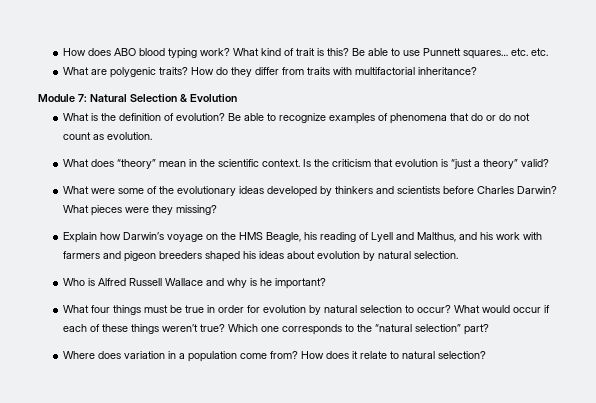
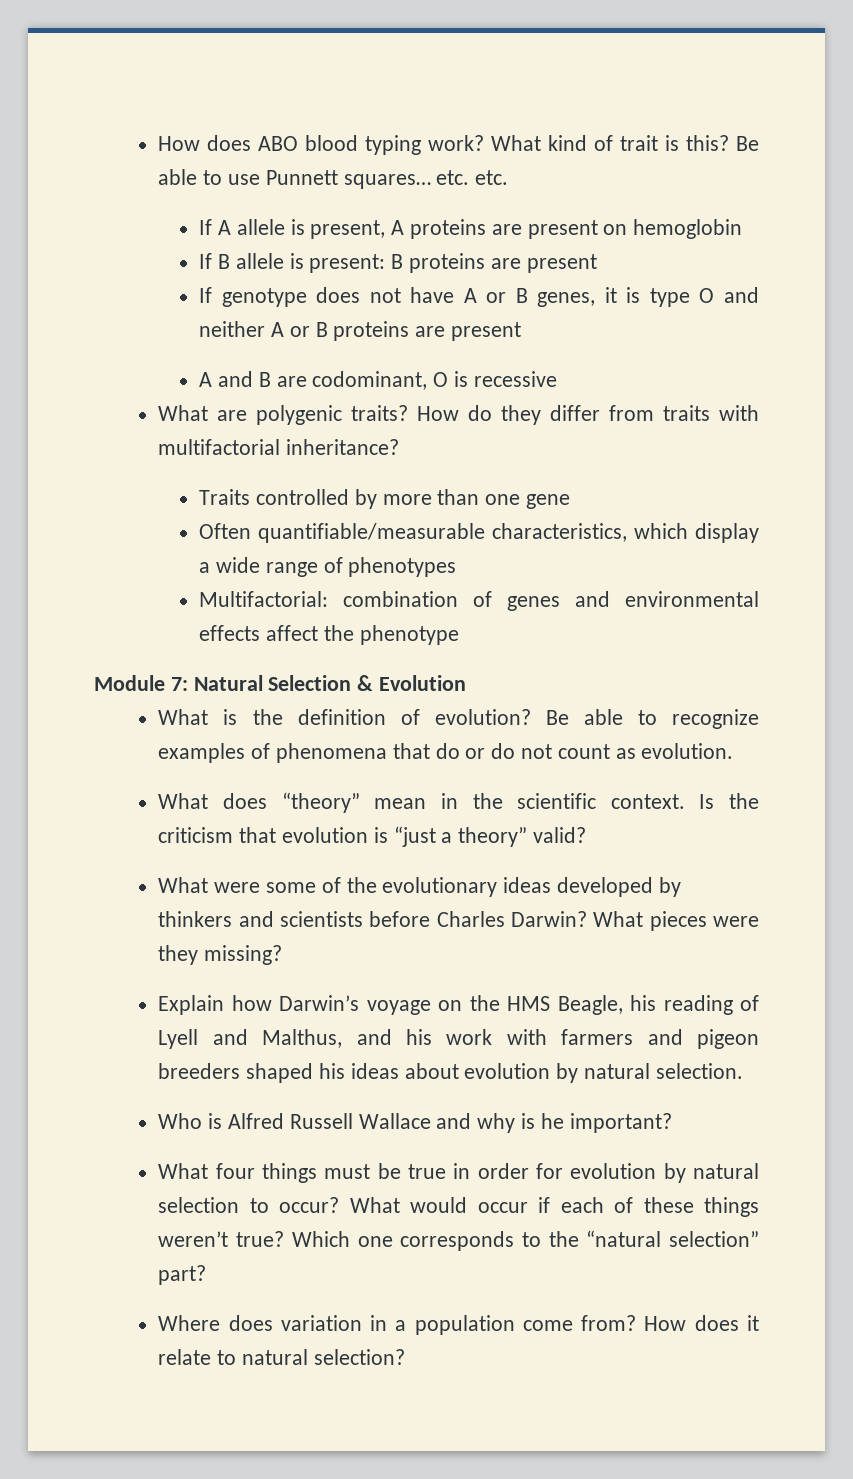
(549, 52) none -> [199,219,743,239] [199,253,597,273] [199,287,760,307] [199,321,522,341] [199,371,557,390] // If A allele is present, A proteins are present on hemoglobin // If B allele is present: B proteins are present // If genotype does not have A or B genes, it is type O and neither A or B proteins are present // A and B are codominant, O is recessive
(478, 71) none -> [199,489,571,509] [199,523,759,543] [199,557,457,577] [199,591,760,611] [199,625,459,645] // Traits controlled by more than one gene // Often quantifiable/measurable characteristics, which display a wide range of phenotypes // Multifactorial: combination of genes and environmental effects affect the phenotype

